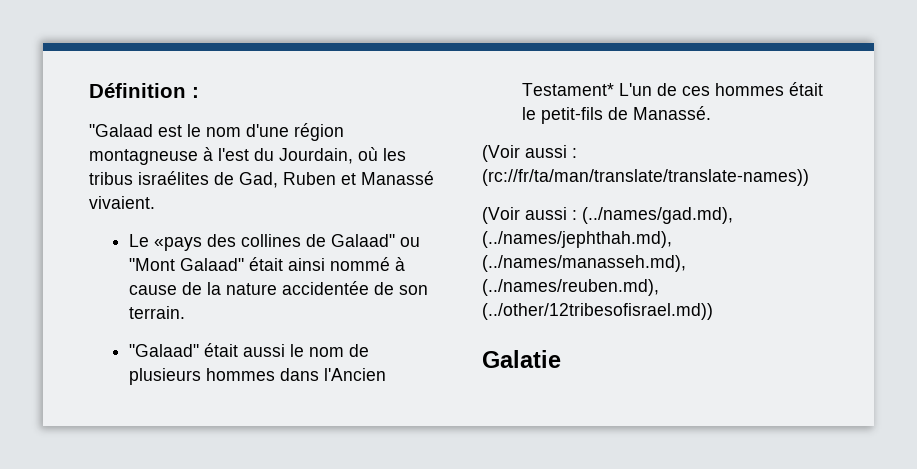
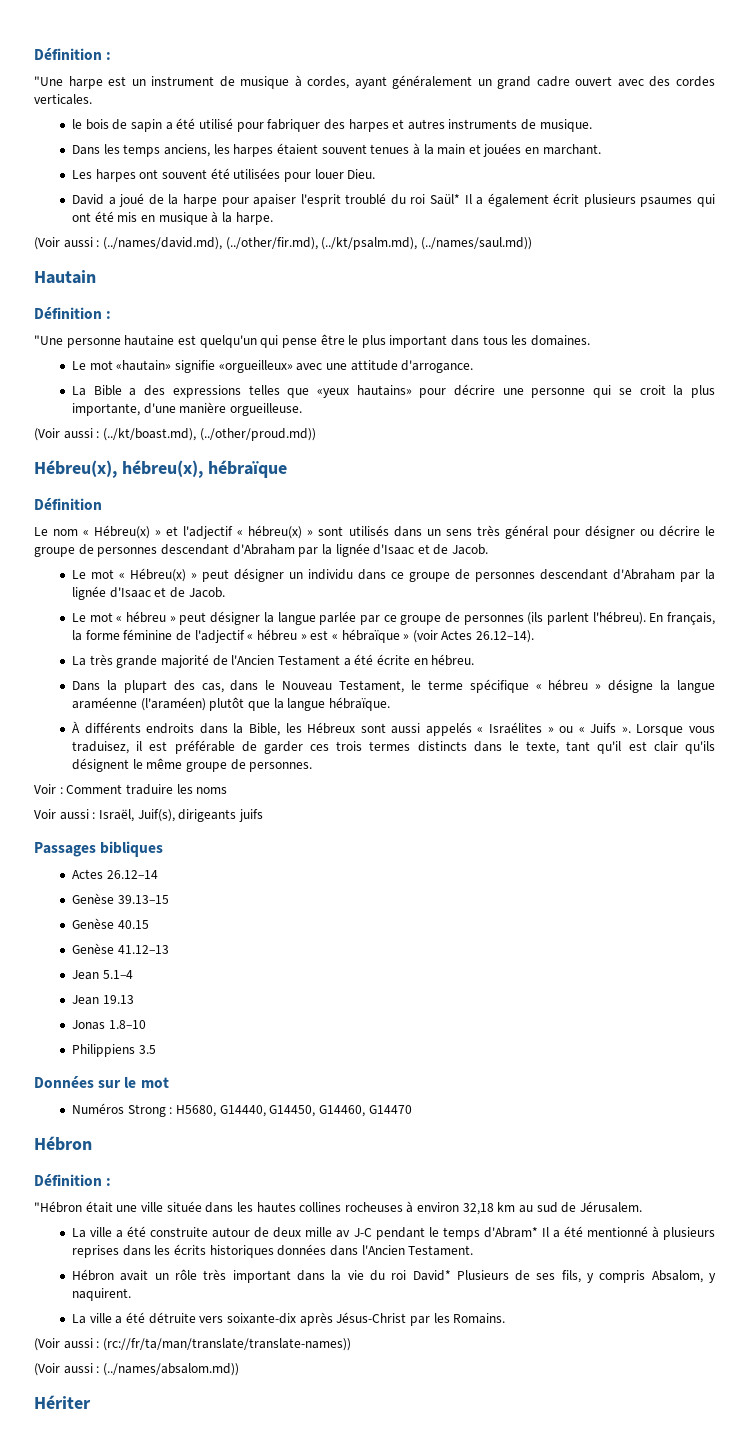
[89,83,199,98] [89,123,344,141] [89,147,406,165] [89,171,434,188] [89,196,155,209] [128,234,420,251] [128,257,405,271] [128,281,428,295] [128,306,185,319] [128,343,369,357] [128,368,386,385] [521,82,823,96] [521,106,711,124] Définition : // "Galaad est le nom d'une région montagneuse à l'est du Jourdain, où les tribus israélites de Gad, Ruben et Manassé vivaient. // Le «pays des collines de Galaad" ou "Mont Galaad" était ainsi nommé à cause de la nature accidentée de son terrain. // "Galaad" était aussi le nom de plusieurs hommes dans l'Ancien Testament* L'un de ces hommes était le petit-fils de Manassé. -> [34,48,112,60] [34,75,715,89] [34,94,92,105] [72,118,592,132] [72,143,601,157] [72,168,376,182] [72,193,716,207] [72,211,273,225] [34,237,532,250] [34,270,96,284] [34,307,112,319] [34,334,591,348] [72,360,474,373] [72,384,715,398] [72,402,303,416] [34,428,316,441] [34,460,287,478] [34,498,102,510] [34,525,715,539] [34,543,489,557] [72,568,715,582] [72,586,225,600] [72,611,715,625] [72,629,535,643] [72,654,475,668] [72,679,715,693] [72,697,390,711] [72,721,716,736] [72,740,715,754] [72,758,313,772] [34,784,228,795] [34,809,263,822] [34,841,164,857] [72,869,158,879] [72,893,169,904] [72,918,149,929] [72,943,169,954] [72,970,133,980] [72,995,134,1005] [72,1020,146,1030] [72,1044,156,1057] [34,1076,169,1088] [72,1103,412,1117] [34,1136,92,1151] [34,1174,112,1186] [34,1201,642,1215] [72,1226,715,1240] [72,1244,474,1258] [72,1269,717,1283] [72,1288,132,1301] [72,1312,506,1326] Définition : // "Une harpe est un instrument de musique à cordes, ayant généralement un grand cadre ouvert avec des cordes verticales. // le bois de sapin a été utilisé pour fabriquer des harpes et autres instruments de musique. // Dans les temps anciens, les harpes étaient souvent tenues à la main et jouées en marchant. // Les harpes ont souvent été utilisées pour louer Dieu. // David a joué de la harpe pour apaiser l'esprit troublé du roi Saül* Il a également écrit plusieurs psaumes qui ont été mis en musique à la harpe. // (Voir aussi : (../names/david.md), (../other/fir.md), (../kt/psalm.md), (../names/saul.md)) // Hautain // Définition : // "Une personne hautaine est quelqu'un qui pense être le plus important dans tous les domaines. // Le mot «hautain» signifie «orgueilleux» avec une attitude d'arrogance. // La Bible a des expressions telles que «yeux hautains» pour décrire une personne qui se croit la plus importante, d'une manière orgueilleuse. // (Voir aussi : (../kt/boast.md), (../other/proud.md)) // Hébreu(x), hébreu(x), hébraïque // Définition // Le nom « Hébreu(x) » et l'adjectif « hébreu(x) » sont utilisés dans un sens très général pour désigner ou décrire le groupe de personnes descendant d'Abraham par la lignée d'Isaac et de Jacob. // Le mot « Hébreu(x) » peut désigner un individu dans ce groupe de personnes descendant d'Abraham par la lignée d'Isaac et de Jacob. // Le mot « hébreu » peut désigner la langue parlée par ce groupe de personnes (ils parlent l'hébreu). En français, la forme féminine de l'adjectif « hébreu » est « hébraïque » (voir Actes 26.12–14). // La très grande majorité de l'Ancien Testament a été écrite en hébreu. // Dans la plupart des cas, dans le Nouveau Testament, le terme spécifique « hébreu » désigne la langue araméenne (l'araméen) plutôt que la langue hébraïque. // À différents endroits dans la Bible, les Hébreux sont aussi appelés « Israélites » ou « Juifs ». Lorsque vous traduisez, il est préférable de garder ces trois termes distincts dans le texte, tant qu'il est clair qu'ils désignent le même groupe de personnes. // Voir : Comment traduire les noms // Voir aussi : Israël, Juif(s), dirigeants juifs // Passages bibliques // Actes 26.12–14 // Genèse 39.13–15 // Genèse 40.15 // Genèse 41.12–13 // Jean 5.1–4 // Jean 19.13 // Jonas 1.8–10 // Philippiens 3.5 // Données sur le mot // Numéros Strong : H5680, G14440, G14450, G14460, G14470 // Hébron // Définition : // "Hébron était une ville située dans les hautes collines rocheuses à environ 32,18 km au sud de Jérusalem. // La ville a été construite autour de deux mille av J-C pendant le temps d'Abram* Il a été mentionné à plusieurs reprises dans les écrits historiques données dans l'Ancien Testament. // Hébron avait un rôle très important dans la vie du roi David* Plusieurs de ses fils, y compris Absalom, y naquirent. // La ville a été détruite vers soixante-dix après Jésus-Christ par les Romains.
[582,207,733,224] [482,231,672,248] [482,255,686,272] [482,279,659,296] [482,303,713,320] [482,350,561,368] (../names/gad.md), (../names/jephthah.md), (../names/manasseh.md), (../names/reuben.md), (../other/12tribesofisrael.md)) // Galatie -> [102,1363,239,1376] [34,1395,91,1409] (../names/absalom.md)) // Hériter

